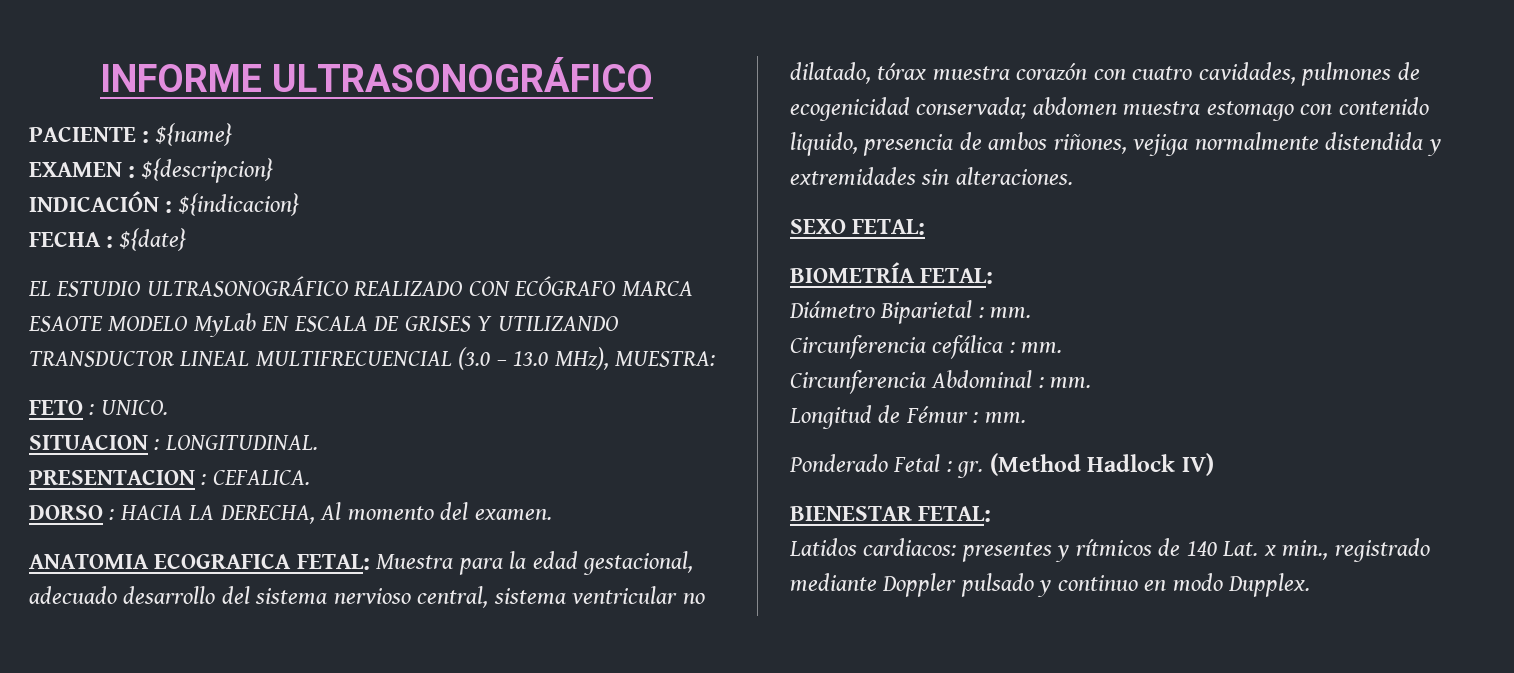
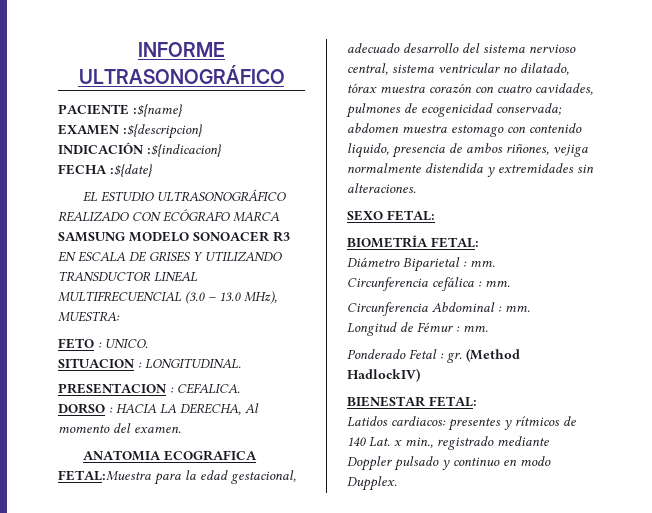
[142,123,233,146] : ${name} -> [133,104,182,118] :${name}
[128,158,274,183] : ${descripcion} -> [123,124,202,139] :${descripcion}
[165,193,300,216] : ${indicacion} -> [147,144,221,158] :${indicacion}
[106,228,187,251] : ${date} -> [110,164,152,178] :${date}
[28,313,256,337] ESAOTE MODELO MyLab -> [58,231,290,242] SAMSUNG MODELO SONOACER R3
[296,554,454,570] FETAL: Muestra -> [58,470,151,481] FETAL:Muestra
[1087,453,1214,476] Hadlock IV) -> [347,368,420,382] HadlockIV)

